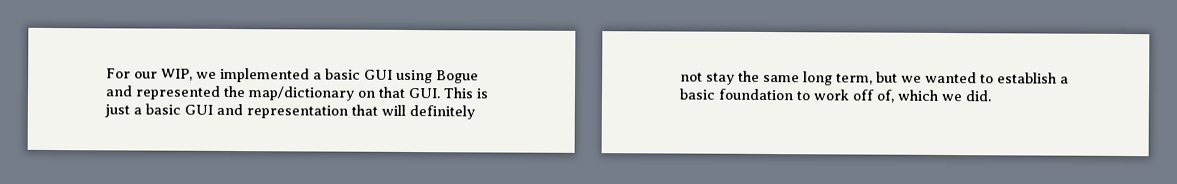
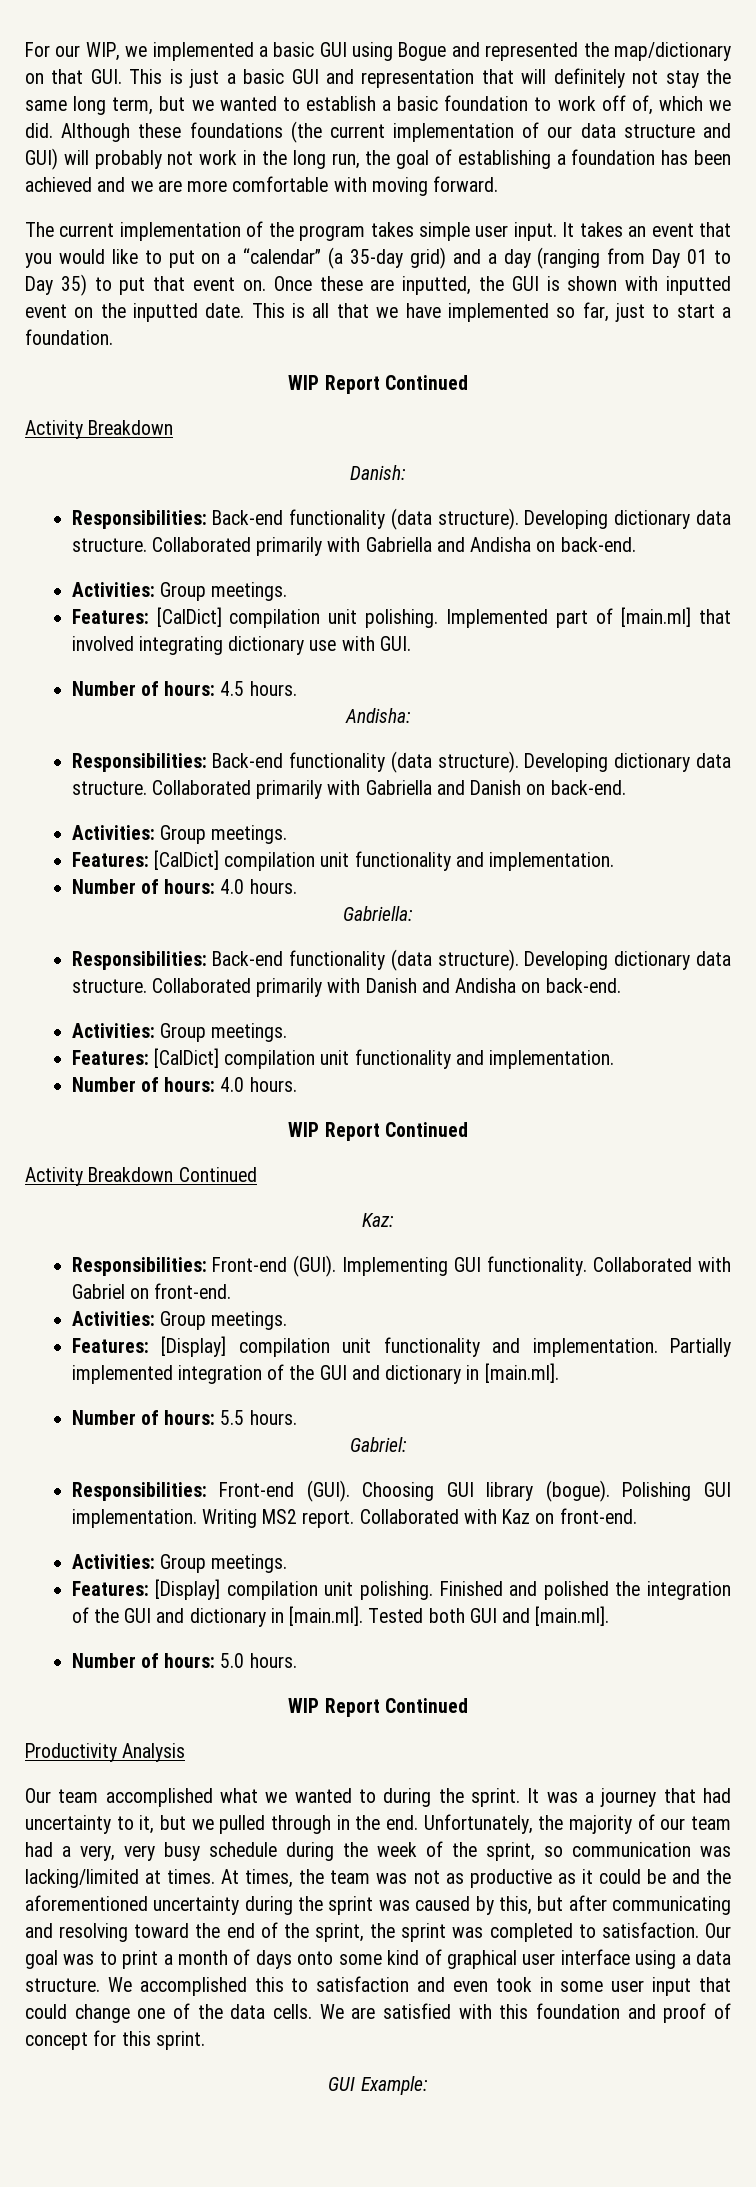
(992, 96) none -> [61,121,731,143] [25,148,731,170] [25,176,499,196] [25,221,732,241] [25,247,732,269] [25,274,731,296] [25,302,732,322] [25,329,113,345] [288,375,468,394] [25,420,174,439] [350,465,406,480] [71,508,731,530] [71,537,636,556] [71,582,288,601] [71,607,732,628] [71,636,411,655] [71,681,297,696] [344,708,411,723] [71,751,731,773] [71,780,626,799] [71,825,288,844] [71,850,615,871] [71,879,297,894] [343,906,413,921] [71,949,731,971] [71,978,621,997] [71,1023,288,1042] [71,1048,615,1069] [71,1077,297,1092] [288,1122,468,1141] [25,1167,257,1186] [362,1213,394,1227] [71,1255,732,1277] [71,1283,232,1299] [71,1311,288,1330] [71,1336,732,1357] [71,1363,559,1384] [71,1410,297,1425] [349,1437,407,1452] [71,1480,732,1502] [71,1508,637,1528] [71,1554,288,1573] [71,1579,731,1600] [71,1606,610,1627] [71,1653,297,1668] [288,1698,468,1717] [25,1743,186,1762] [25,1788,732,1807] [25,1814,731,1834] [25,1841,731,1861] [25,1869,731,1888] [25,1895,732,1915] [25,1922,731,1942] [25,1949,731,1969] [25,1976,731,1996] [25,2003,731,2023] [25,2030,205,2050] [328,2076,428,2095] Although these foundations (the current implementation of our data structure and GUI) will probably not work in the long run, the goal of establishing a foundation has been achieved and we are more comfortable with moving forward. // The current implementation of the program takes simple user input. It takes an event that you would like to put on a “calendar” (a 35-day grid) and a day (ranging from Day 01 to Day 35) to put that event on. Once these are inputted, the GUI is shown with inputted event on the inputted date. This is all that we have implemented so far, just to start a foundation. // WIP Report Continued // Activity Breakdown // Danish: // Responsibilities: Back-end functionality (data structure). Developing dictionary data structure. Collaborated primarily with Gabriella and Andisha on back-end. // Activities: Group meetings. // Features: [CalDict] compilation unit polishing. Implemented part of [main.ml] that involved integrating dictionary use with GUI. // Number of hours: 4.5 hours. // Andisha: // Responsibilities: Back-end functionality (data structure). Developing dictionary data structure. Collaborated primarily with Gabriella and Danish on back-end. // Activities: Group meetings. // Features: [CalDict] compilation unit functionality and implementation. // Number of hours: 4.0 hours. // Gabriella: // Responsibilities: Back-end functionality (data structure). Developing dictionary data structure. Collaborated primarily with Danish and Andisha on back-end. // Activities: Group meetings. // Features: [CalDict] compilation unit functionality and implementation. // Number of hours: 4.0 hours. // WIP Report Continued // Activity Breakdown Continued // Kaz: // Responsibilities: Front-end (GUI). Implementing GUI functionality. Collaborated with Gabriel on front-end. // Activities: Group meetings. // Features: [Display] compilation unit functionality and implementation. Partially implemented integration of the GUI and dictionary in [main.ml]. // Number of hours: 5.5 hours. // Gabriel: // Responsibilities: Front-end (GUI). Choosing GUI library (bogue). Polishing GUI implementation. Writing MS2 report. Collaborated with Kaz on front-end. // Activities: Group meetings. // Features: [Display] compilation unit polishing. Finished and polished the integration of the GUI and dictionary in [main.ml]. Tested both GUI and [main.ml]. // Number of hours: 5.0 hours. // WIP Report Continued // Productivity Analysis // Our team accomplished what we wanted to during the sprint. It was a journey that had uncertainty to it, but we pulled through in the end. Unfortunately, the majority of our team had a very, very busy schedule during the week of the sprint, so communication was lacking/limited at times. At times, the team was not as productive as it could be and the aforementioned uncertainty during the sprint was caused by this, but after communicating and resolving toward the end of the sprint, the sprint was completed to satisfaction. Our goal was to print a month of days onto some kind of graphical user interface using a data structure. We accomplished this to satisfaction and even took in some user input that could change one of the data cells. We are satisfied with this foundation and proof of concept for this sprint. // GUI Example:

